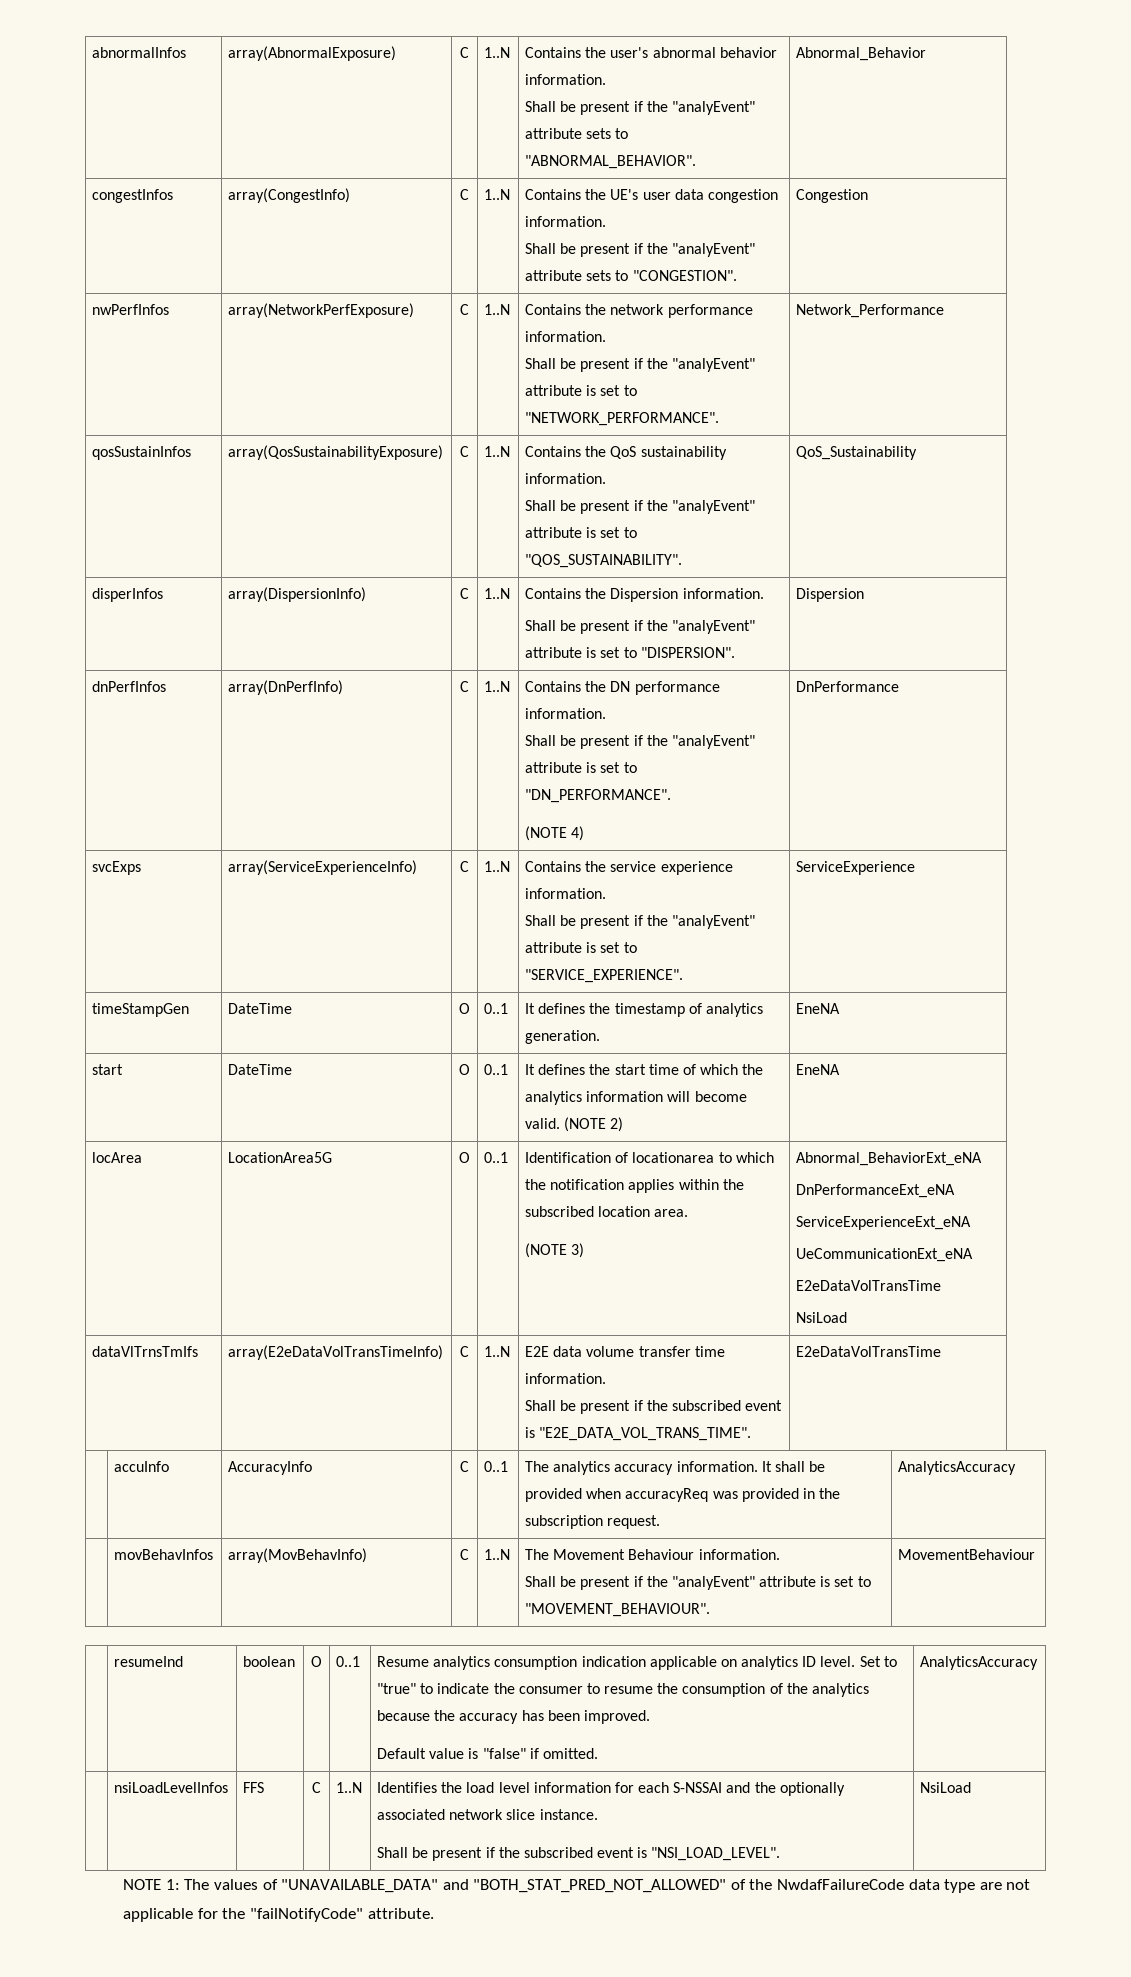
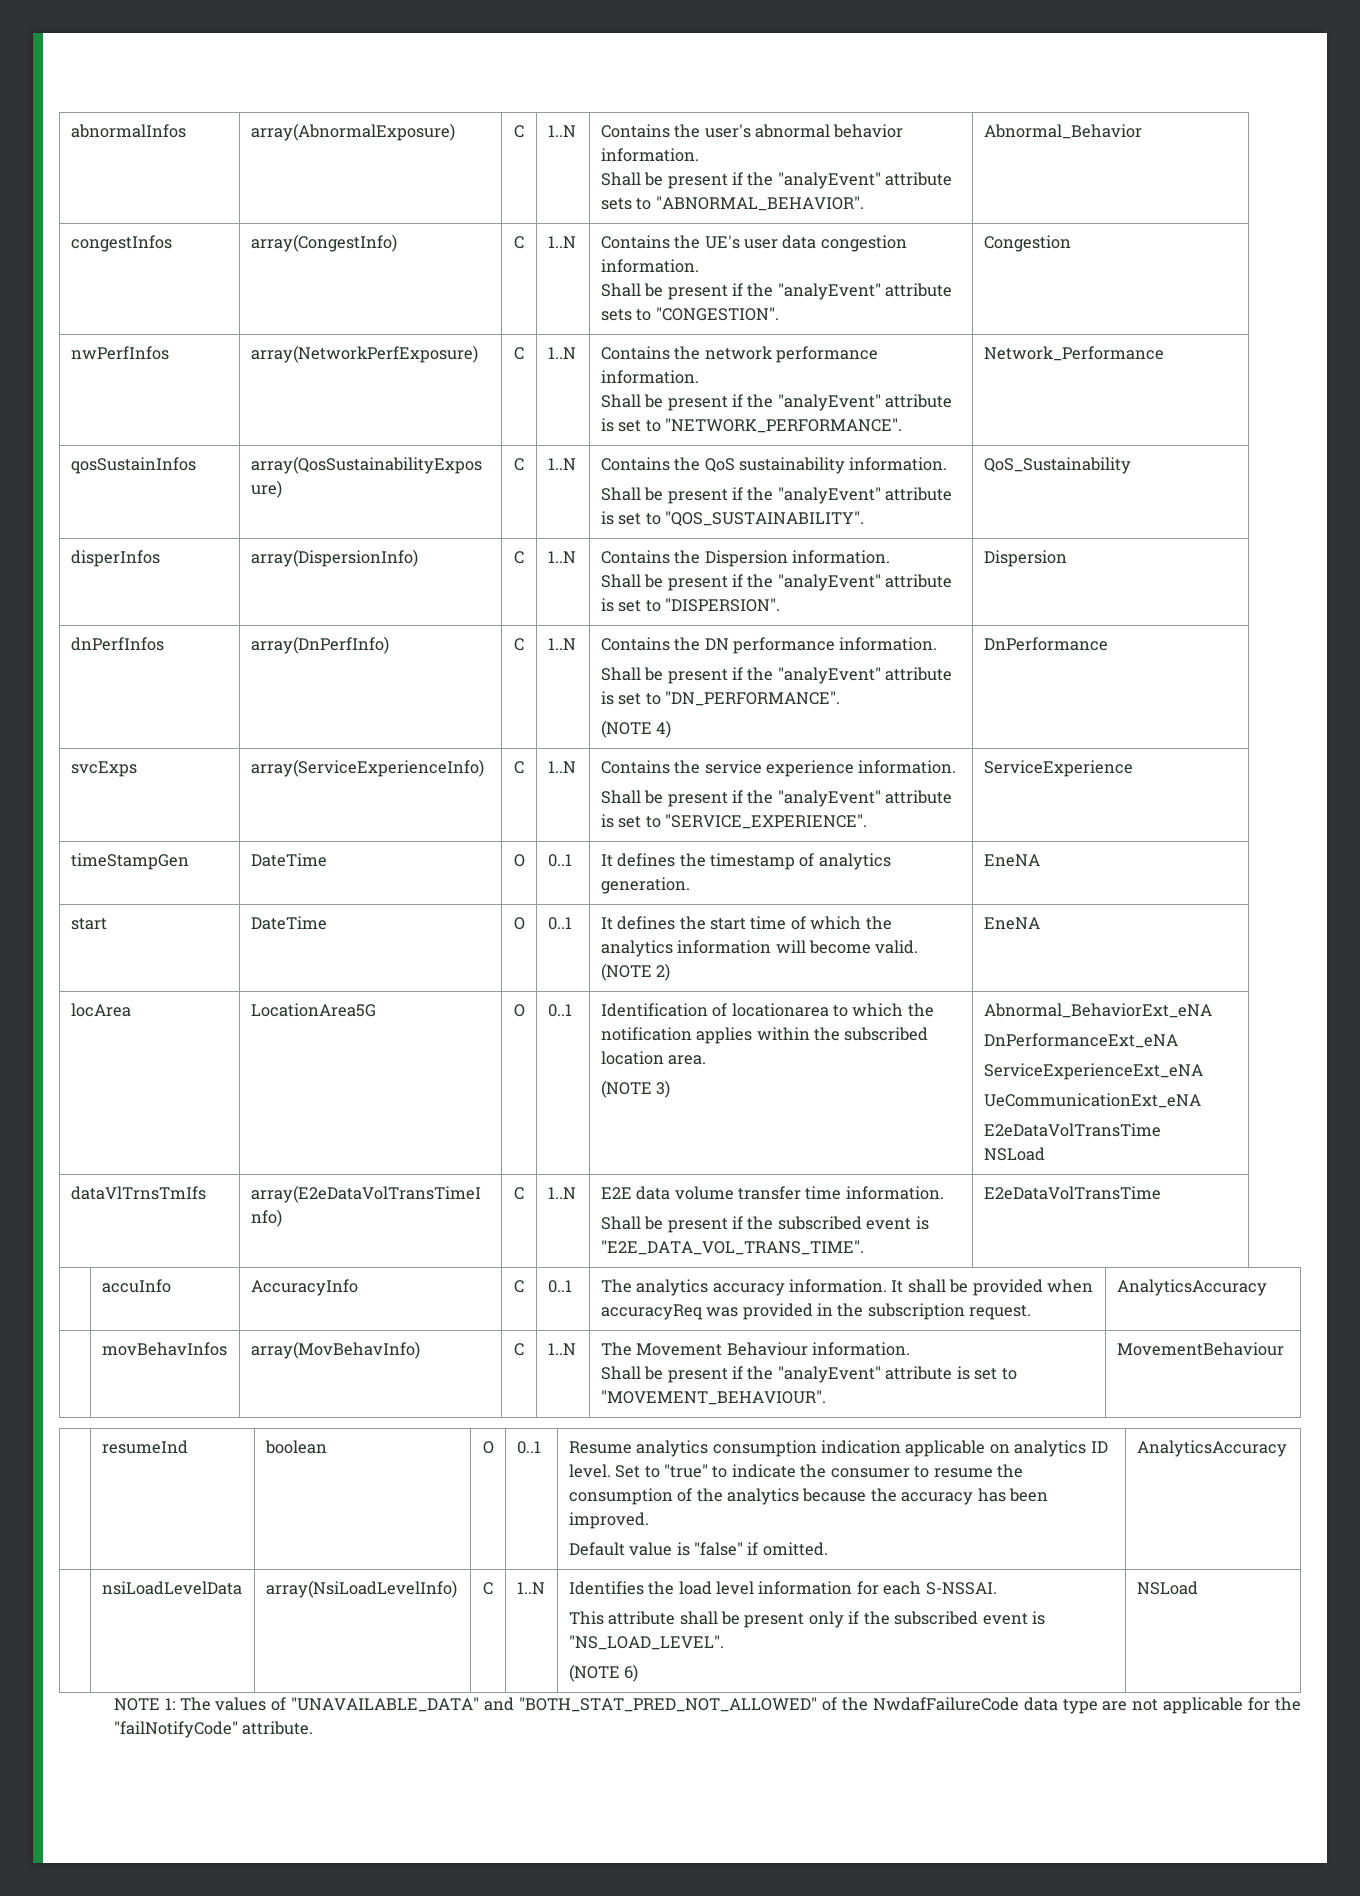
[795,1312,847,1323] NsiLoad -> [983,1147,1045,1161] NSLoad
[113,1782,228,1793] [242,1782,264,1793] nsiLoadLevelInfos | FFS -> [101,1581,242,1595] [265,1580,457,1598] nsiLoadLevelData | array(NsiLoadLevelInfo)
[673,1782,845,1796] [376,1809,598,1820] [376,1847,781,1861] [919,1782,971,1793] S-NSSAI and the optionally associated network slice instance. // Shall be present if the subscribed event is "NSI_LOAD_LEVEL". | NsiLoad -> [925,1582,997,1595] [568,1611,1046,1628] [568,1635,724,1650] [568,1664,639,1682] [1136,1581,1198,1595] S-NSSAI. // This attribute shall be present only if the subscribed event is "NS_LOAD_LEVEL". // (NOTE 6) | NSLoad

